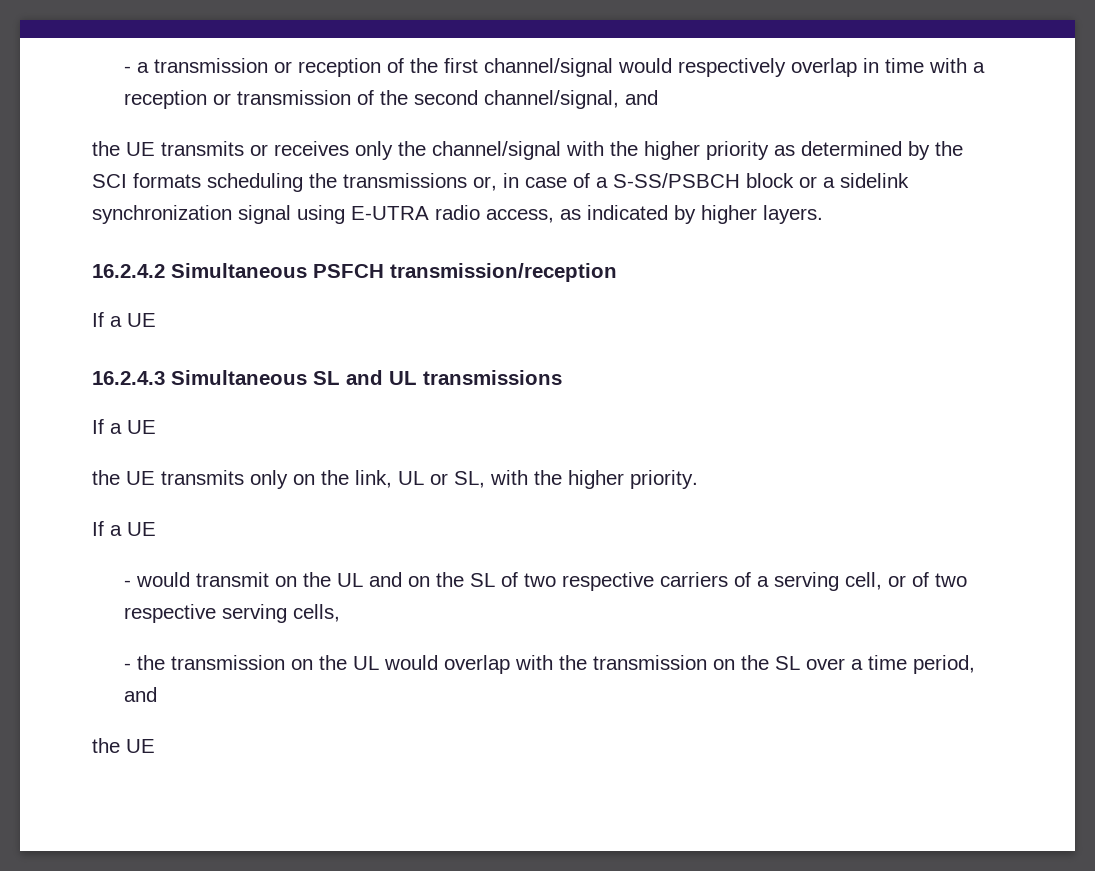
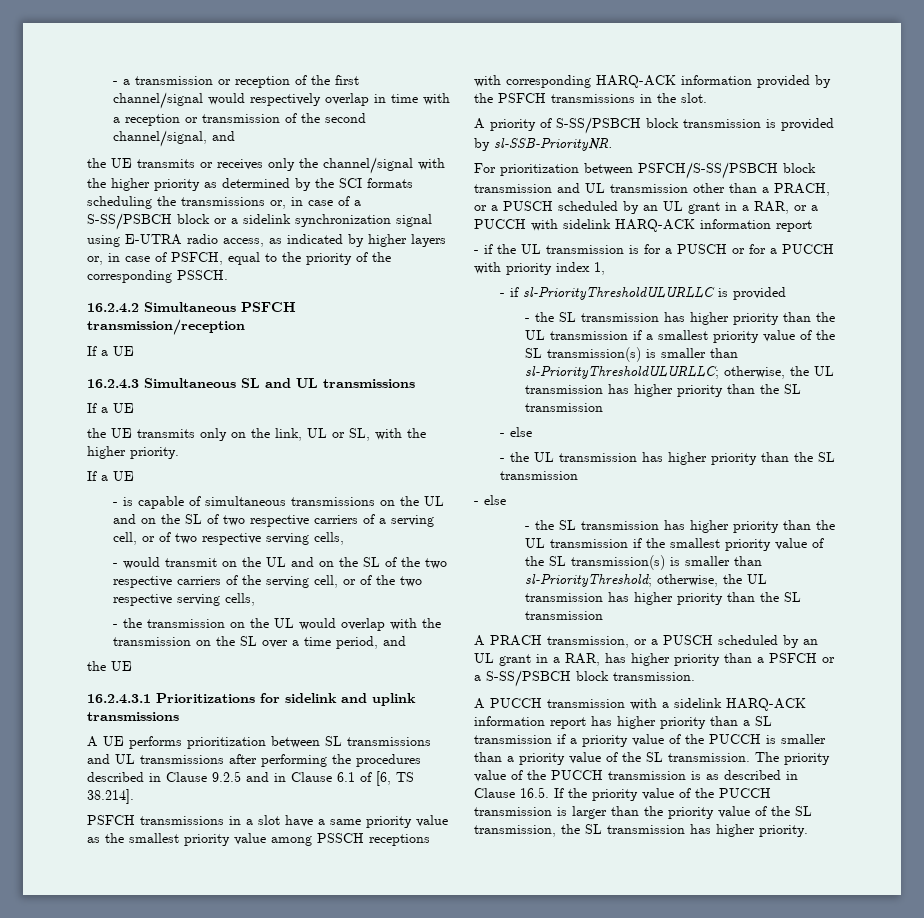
[763,205,823,224] layers. -> [411,234,446,247] [87,252,391,265] [87,270,228,283] layers or, in case of PSFCH, equal to the priority of the corresponding PSSCH.
[135,572,269,587] would transmit -> [122,496,375,509] is capable of simultaneous transmissions
(340, 613) none -> [112,557,447,569] [112,575,422,588] [112,593,255,606] // - would transmit on the UL and on the SL of the two respective carriers of the serving cell, or of the two respective serving cells,
(155, 746) none -> [87,693,416,706] [87,712,179,721] [87,736,431,749] [87,754,421,767] [87,771,414,786] [87,789,134,804] [87,815,448,828] [87,833,430,846] [474,75,831,88] [474,93,707,103] [474,117,834,134] [474,138,612,151] [474,162,816,179] [474,183,830,196] [474,201,818,214] [474,219,812,232] [474,244,834,254] [474,262,605,275] [499,287,786,300] [525,312,836,325] [525,330,836,343] [525,347,739,362] [525,366,835,379] [525,384,802,397] [525,403,604,412] [499,427,532,437] [499,452,835,465] [499,471,578,480] [474,495,506,505] [525,520,836,533] [525,538,825,551] [525,555,763,570] [525,574,768,587] [525,592,802,605] [525,611,604,620] [474,635,818,648] [474,653,835,666] [474,670,695,687] [474,698,806,711] [474,716,772,729] [474,734,826,747] [474,752,830,765] [474,770,798,782] [474,787,771,801] [474,806,812,819] [474,824,808,837] // 16.2.4.3.1 Prioritizations for sidelink and uplink transmissions // A UE performs prioritization between SL transmissions and UL transmissions after performing the procedures described in Clause 9.2.5 and in Clause 6.1 of [6, TS 38.214]. // PSFCH transmissions in a slot have a same priority value as the smallest priority value among PSSCH receptions with corresponding HARQ-ACK information provided by the PSFCH transmissions in the slot. // A priority of S-SS/PSBCH block transmission is provided by sl-SSB-PriorityNR. // For prioritization between PSFCH/S-SS/PSBCH block transmission and UL transmission other than a PRACH, or a PUSCH scheduled by an UL grant in a RAR, or a PUCCH with sidelink HARQ-ACK information report // - if the UL transmission is for a PUSCH or for a PUCCH with priority index 1, // - if sl-PriorityThresholdULURLLC is provided // - the SL transmission has higher priority than the UL transmission if a smallest priority value of the SL transmission(s) is smaller than sl-PriorityThresholdULURLLC; otherwise, the UL transmission has higher priority than the SL transmission // - else // - the UL transmission has higher priority than the SL transmission // - else // - the SL transmission has higher priority than the UL transmission if the smallest priority value of the SL transmission(s) is smaller than sl-PriorityThreshold; otherwise, the UL transmission has higher priority than the SL transmission // A PRACH transmission, or a PUSCH scheduled by an UL grant in a RAR, has higher priority than a PSFCH or a S-SS/PSBCH block transmission. // A PUCCH transmission with a sidelink HARQ-ACK information report has higher priority than a SL transmission if a priority value of the PUCCH is smaller than a priority value of the SL transmission. The priority value of the PUCCH transmission is as described in Clause 16.5. If the priority value of the PUCCH transmission is larger than the priority value of the SL transmission, the SL transmission has higher priority.

